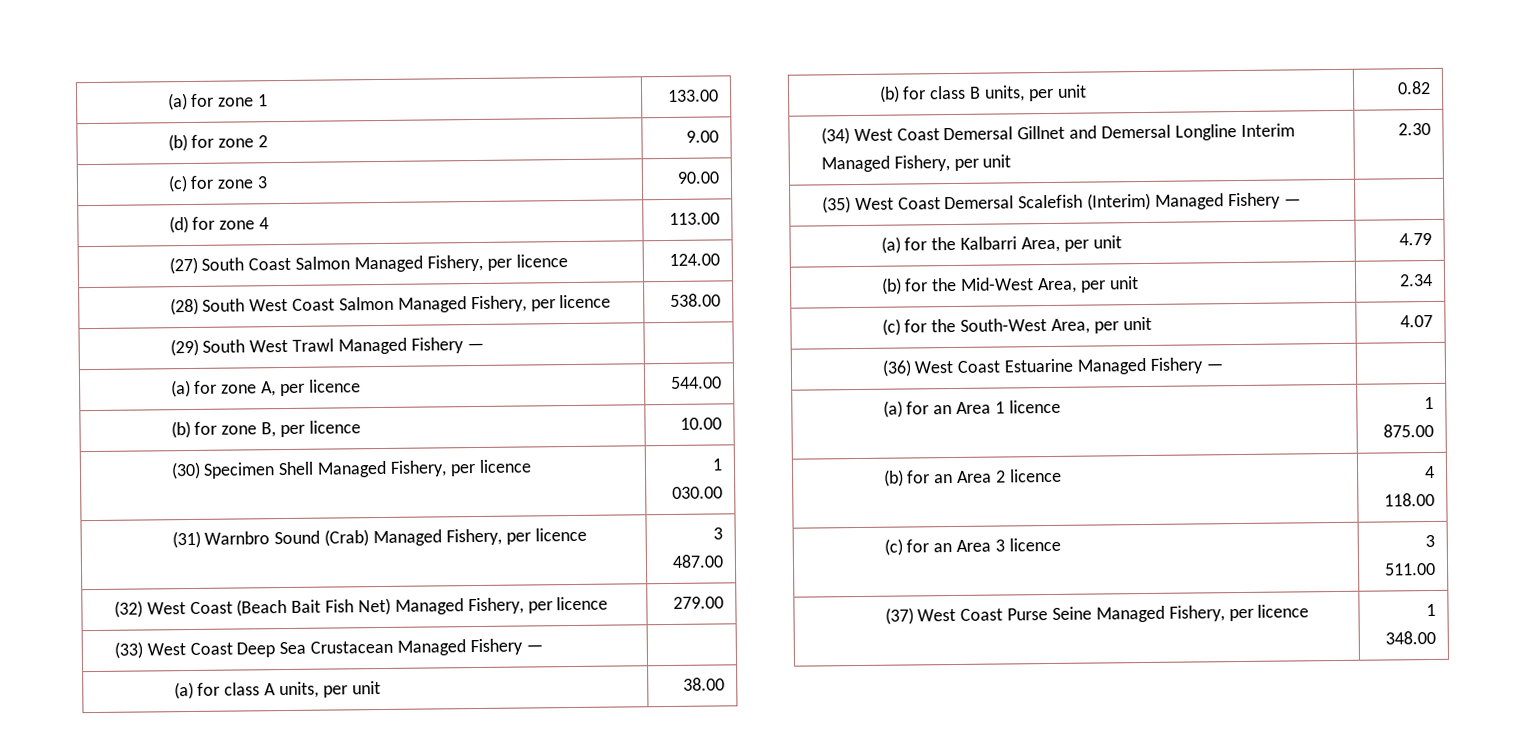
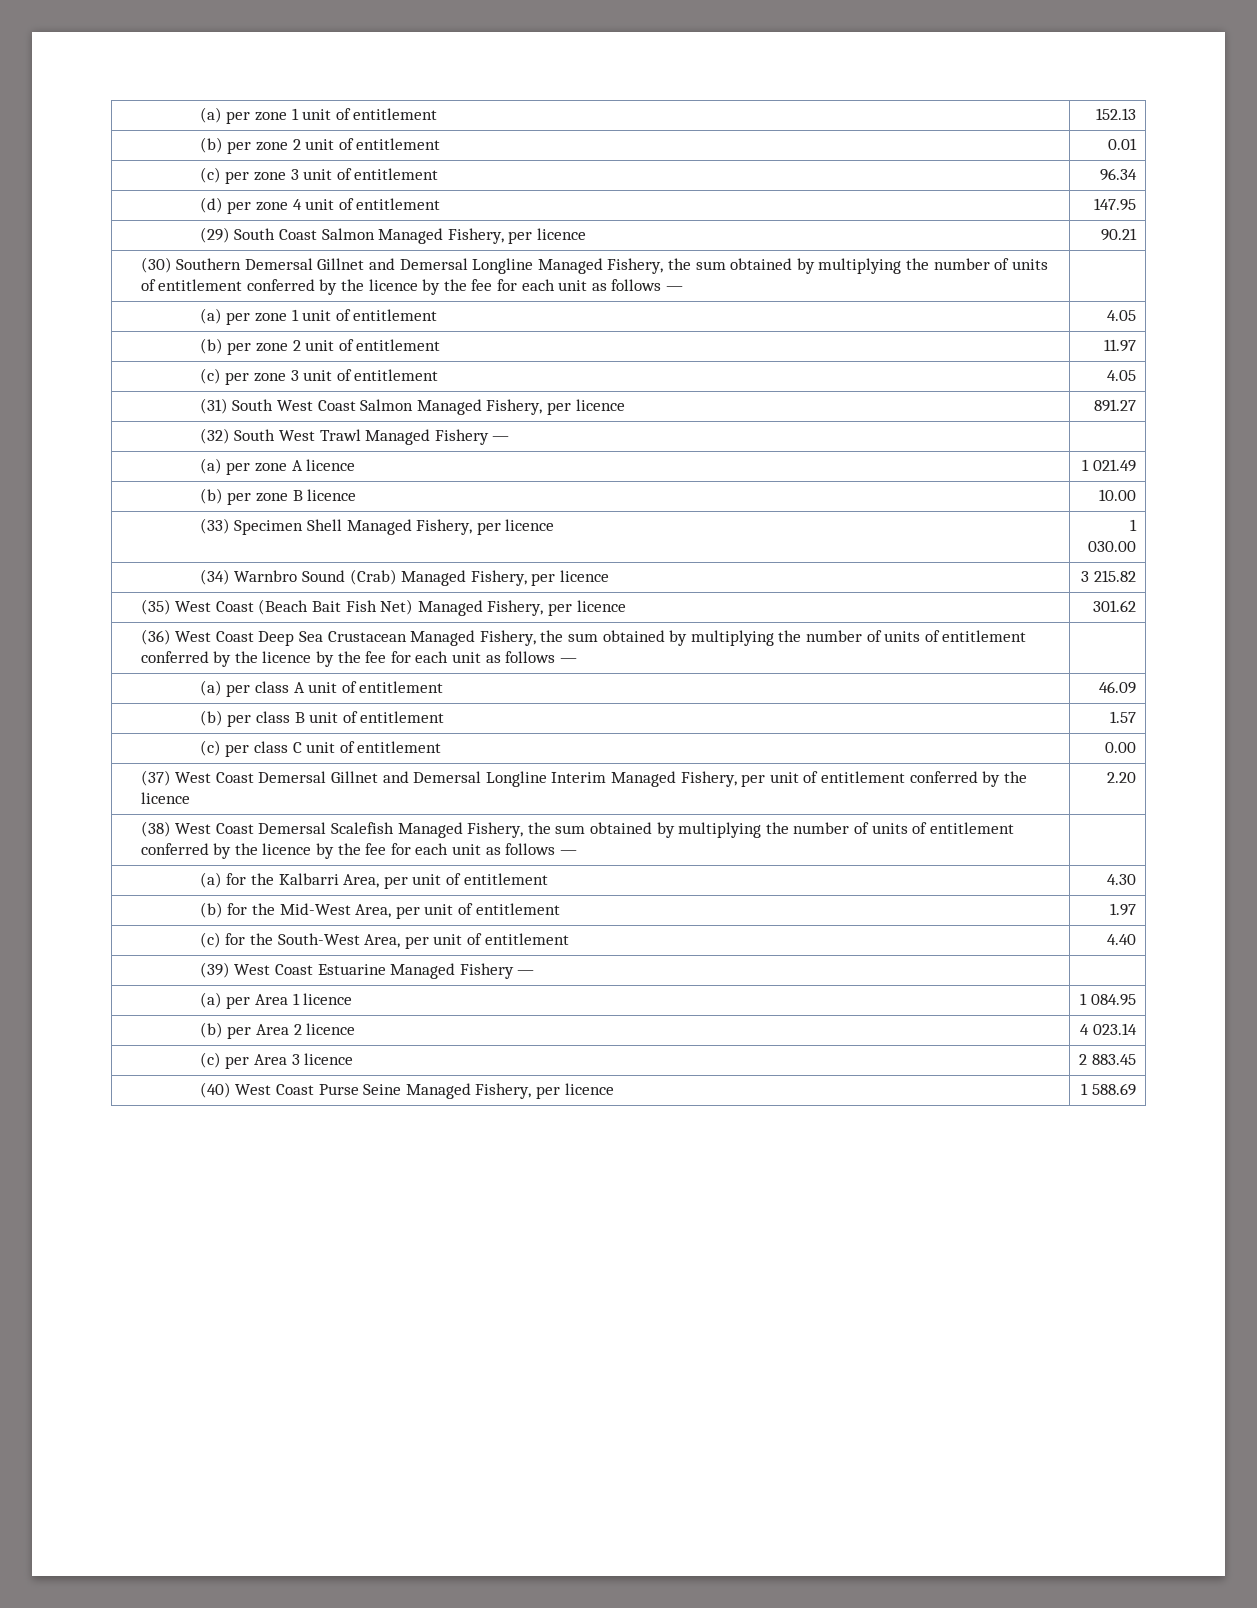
[167,93,269,111] [667,89,719,102] [167,134,269,152] [685,130,719,143] [167,175,269,193] [676,171,719,184] (a) for zone 1 | 133.00 // (b) for zone 2 | 9.00 // (c) for zone 3 | 90.00 -> [199,107,438,124] [1096,108,1137,120] [199,137,441,154] [1108,138,1138,150] [199,167,439,184] [1100,168,1138,181] (a) per zone 1 unit of entitlement | 152.13 // (b) per zone 2 unit of entitlement | 0.01 // (c) per zone 3 unit of entitlement | 96.34
[192,216,216,230] for -> [227,201,252,214] per
[668,212,720,225] [168,256,198,275] | 113.00 // (27) -> [305,198,441,210] [1094,198,1137,211] [199,227,230,243] unit of entitlement | 147.95 // (29)
[668,253,720,266] [169,297,199,316] 124.00 // (28) -> [1101,228,1138,241] [140,257,1048,274] [140,279,683,295] [199,308,438,325] [1107,310,1137,321] [199,338,441,355] [1104,339,1137,352] [199,368,439,385] [1107,370,1137,381] [199,398,228,414] 90.21 // (30) Southern Demersal Gillnet and Demersal Longline Managed Fishery, the sum obtained by multiplying the number of units of entitlement conferred by the licence by the fee for each unit as follows — | // (a) per zone 1 unit of entitlement | 4.05 // (b) per zone 2 unit of entitlement | 11.97 // (c) per zone 3 unit of entitlement | 4.05 // (31)
[669,293,721,307] [169,338,199,357] 538.00 // (29) -> [1094,399,1137,412] [199,428,230,444] 891.27 // (32)
[194,379,361,397] [670,376,722,389] [170,420,306,439] for zone A, per licence | 544.00 // (b) for zone B, per -> [226,459,356,475] [1082,459,1137,472] [199,488,303,505] per zone A licence | 1 021.49 // (b) per zone B
[170,461,201,480] (30) -> [199,518,230,534] (33)
[171,530,201,549] (31) -> [199,569,230,585] (34)
[671,554,724,568] [113,600,143,618] 487.00 // (32) -> [1094,570,1137,582] [140,599,171,615] 215.82 // (35)
[672,596,724,609] [113,641,143,659] 279.00 // (33) -> [1093,600,1137,612] [140,629,171,645] 301.62 // (36)
[469,638,543,656] [173,681,221,700] Fishery — | // (a) for -> [479,630,1027,646] [140,651,577,667] [199,680,251,697] Fishery, the sum obtained by multiplying the number of units of entitlement conferred by the licence by the fee for each unit as follows — | // (a) per
[279,681,381,699] [682,677,725,691] [878,85,927,103] units, per unit | 38.00 // (b) for -> [308,681,444,693] [1099,681,1137,694] [199,710,252,727] unit of entitlement | 46.09 // (b) per
[984,84,1087,102] [1396,80,1431,95] [820,127,850,145] units, per unit | 0.82 // (34) -> [309,711,445,723] [1110,711,1137,723] [199,740,442,757] [1105,742,1137,753] [140,770,171,786] unit of entitlement | 1.57 // (c) per class C unit of entitlement | 0.00 // (37)
[1397,122,1431,136] [821,192,1281,214] | 2.30 // (35) West Coast Demersal Scalefish (Interim) Managed Fishery -> [803,771,1027,787] [140,792,190,804] [1107,772,1137,783] [140,821,1014,838] [140,843,556,859] of entitlement conferred by the licence | 2.20 // (38) West Coast Demersal Scalefish Managed Fishery, the sum obtained by multiplying the number of units of entitlement conferred by the licence by the fee for each unit as follows
[1398,232,1432,246] | 4.79 -> [445,873,548,885] [1107,874,1137,885] of entitlement | 4.30
[1398,273,1433,287] | 2.34 -> [457,903,560,915] [1110,903,1137,916] of entitlement | 1.97
[1399,314,1433,328] [881,359,912,377] | 4.07 // (36) -> [466,933,569,945] [1107,934,1137,945] [199,962,230,978] of entitlement | 4.40 // (39)
[906,401,953,415] for an -> [226,996,251,1009] per
[1382,423,1434,438] [882,469,954,487] 875.00 // (b) for an -> [1091,994,1137,1006] [199,1022,252,1039] 084.95 // (b) per
[1383,492,1435,507] [883,538,953,556] 118.00 // (c) for an -> [1093,1023,1138,1035] [199,1052,250,1069] 023.14 // (c) per
[1424,534,1435,548] [1384,562,1436,576] [884,607,914,625] 3 511.00 // (37) -> [1079,1054,1137,1065] [199,1082,231,1098] 2 883.45 // (40)
[1384,630,1436,645] 348.00 -> [1092,1083,1137,1096] 588.69

